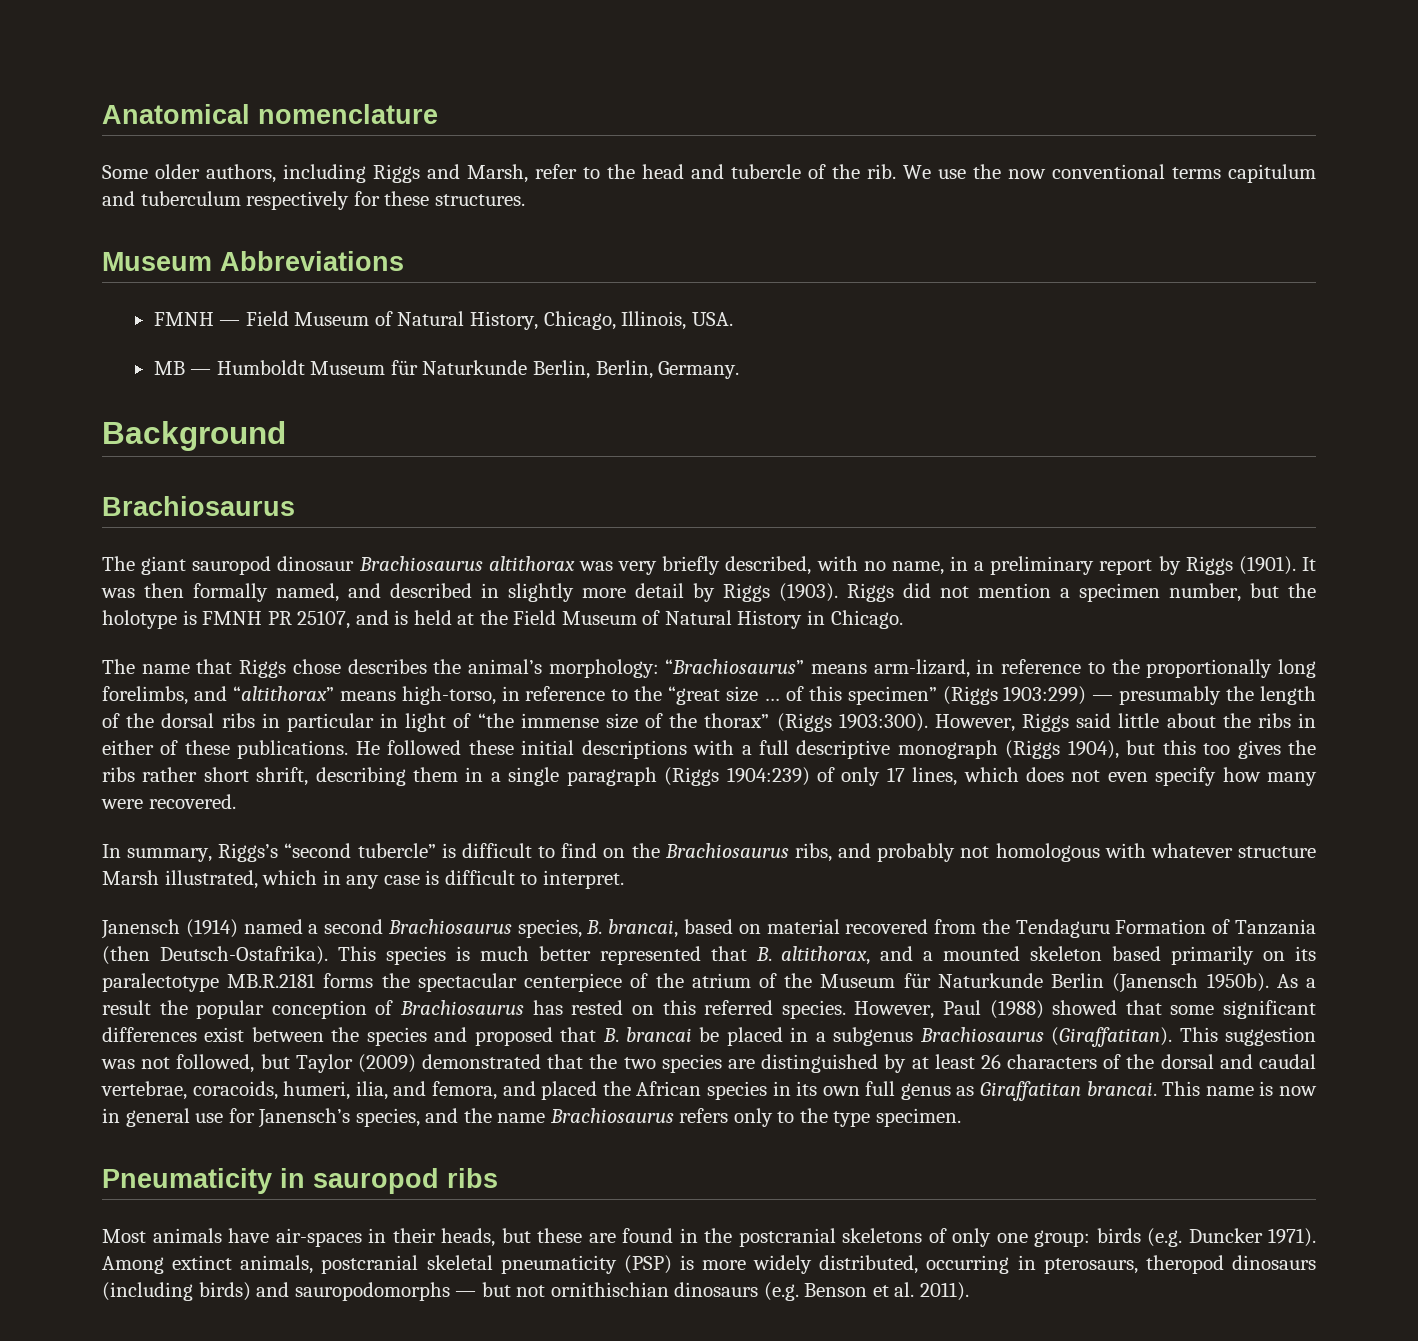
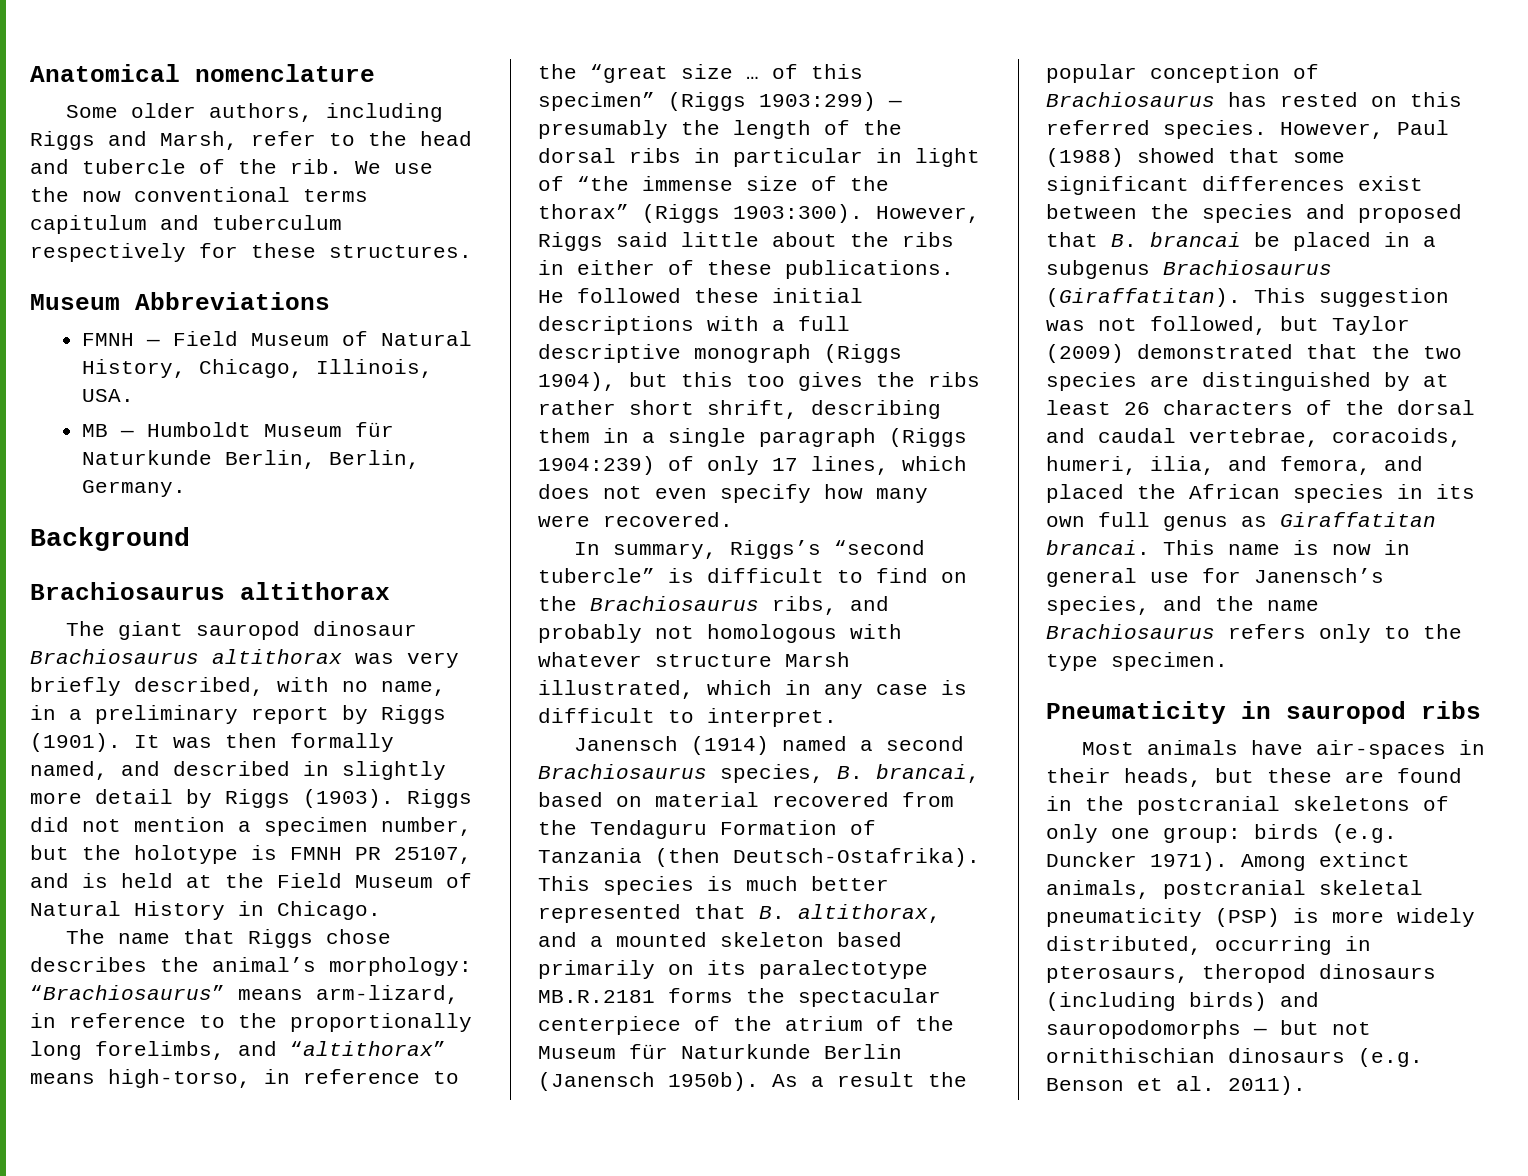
(295, 506) none -> [240,582,390,600] altithorax

